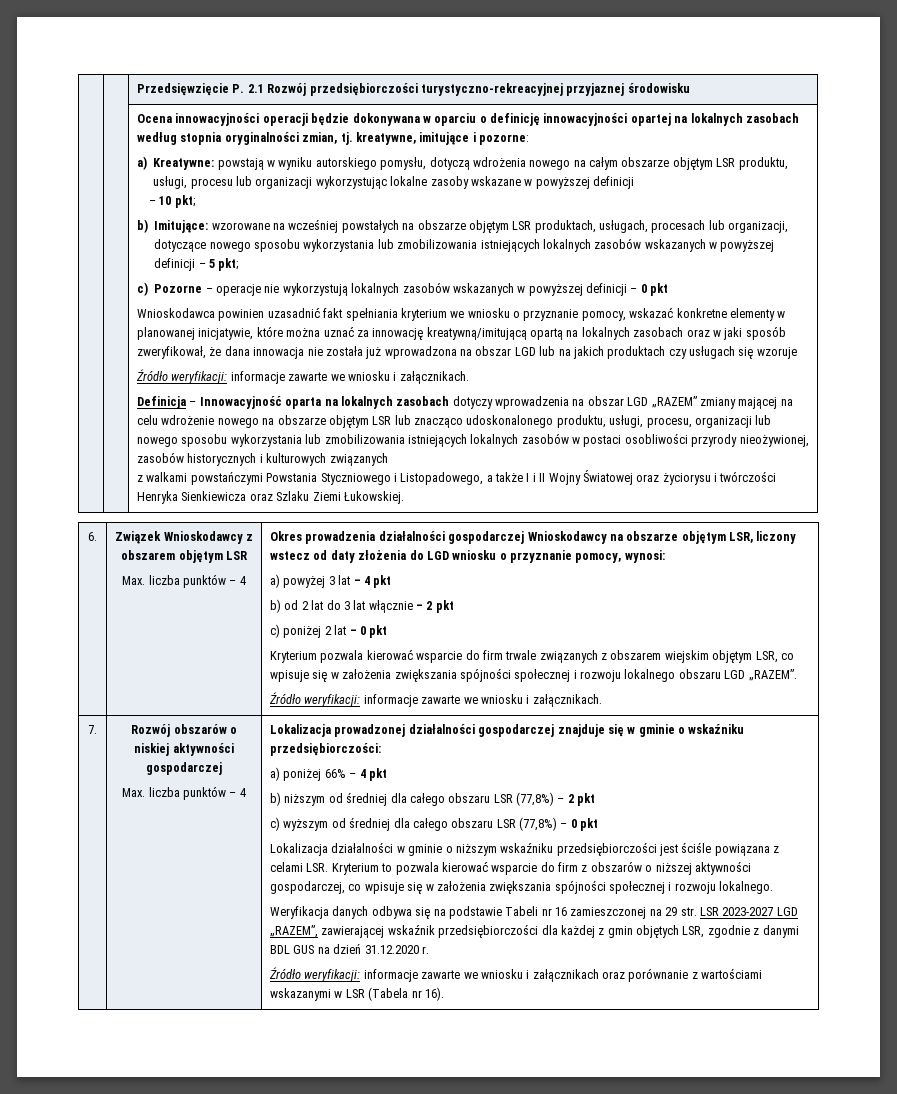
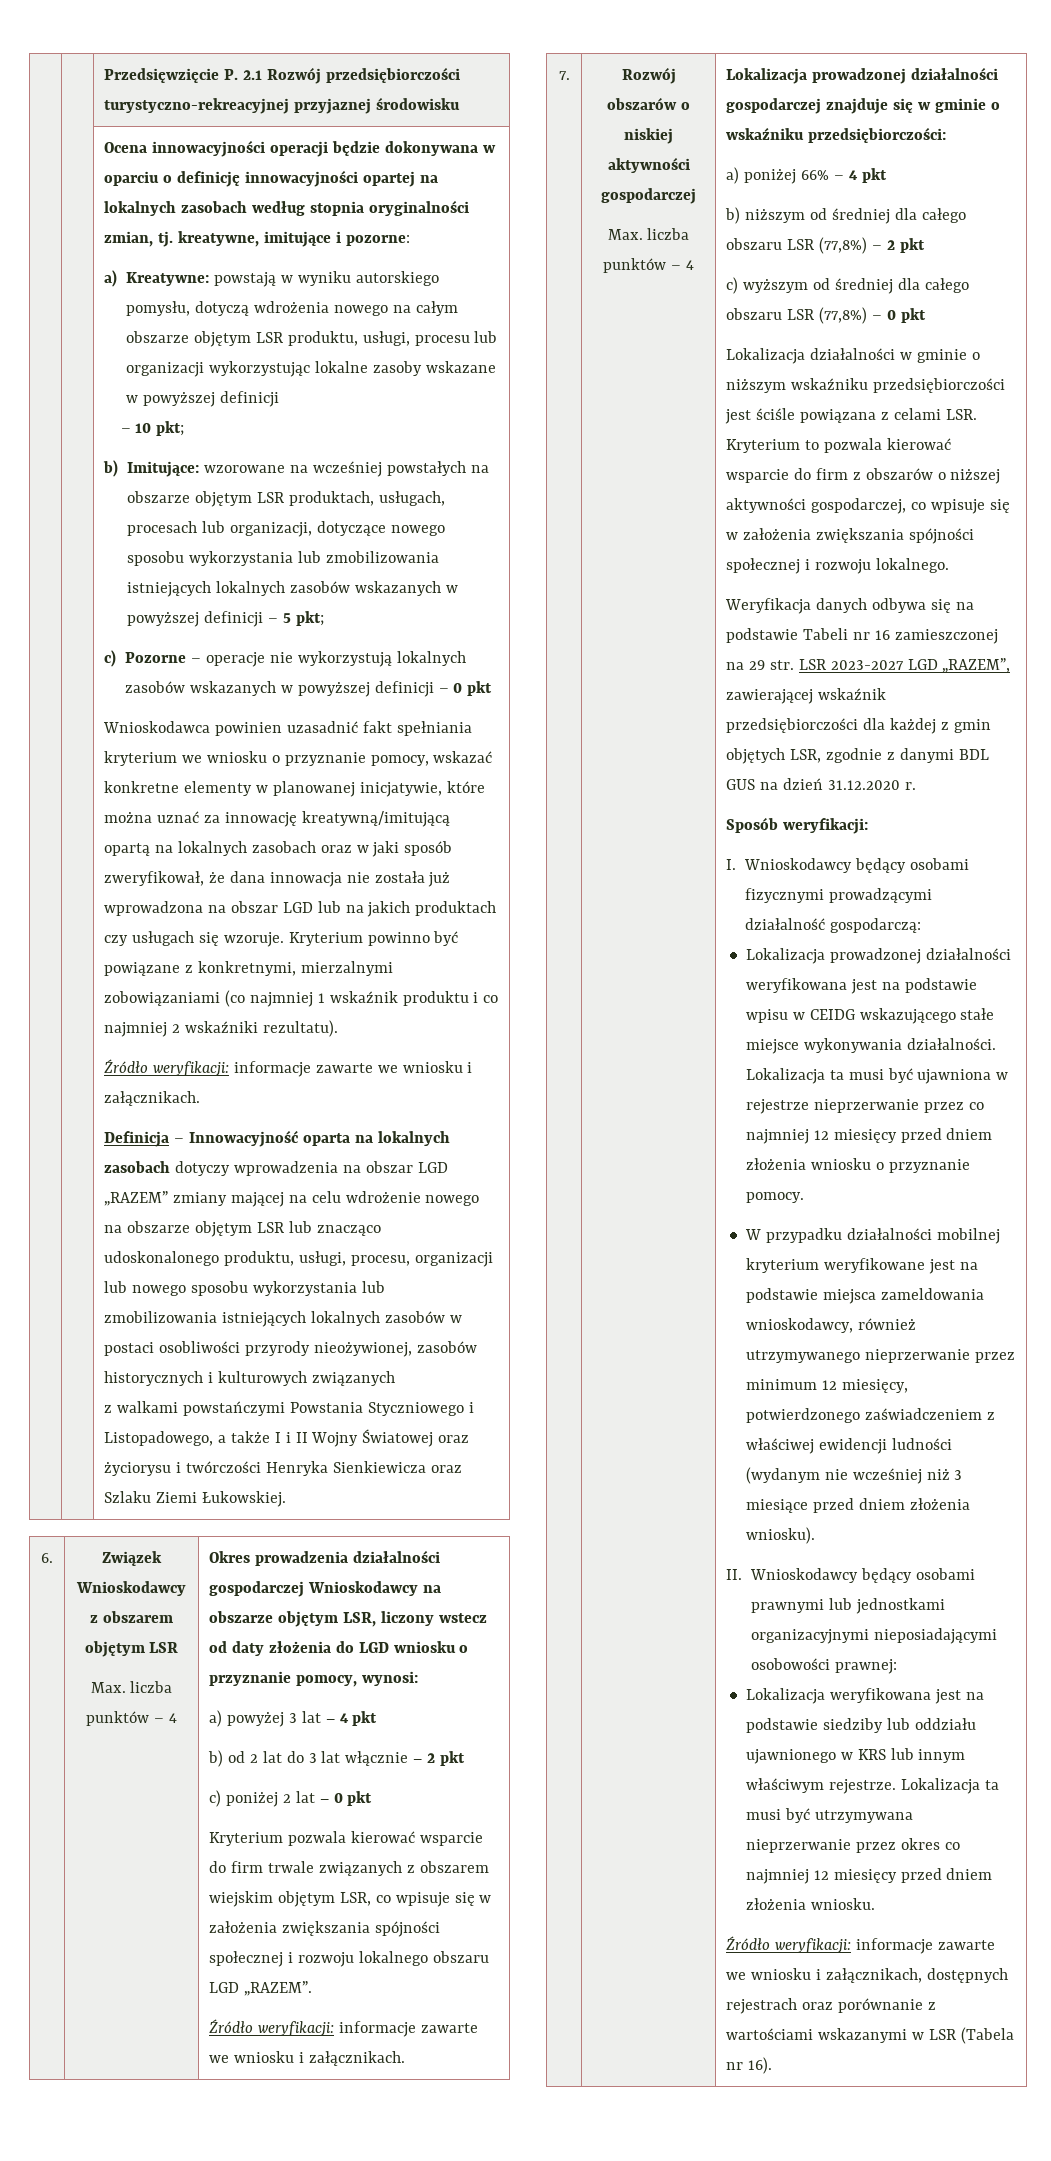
[756,347,797,359] wzoruje -> [223,931,459,947] [104,961,393,976] [104,990,499,1007] [104,1020,338,1037] wzoruje. Kryterium powinno być powiązane z konkretnymi, mierzalnymi zobowiązaniami (co najmniej 1 wskaźnik produktu i co najmniej 2 wskaźniki rezultatu).
[269,967,599,982] // Źródło weryfikacji: informacje zawarte we wniosku i załącznikach -> [726,817,869,834] [726,858,969,873] [745,888,933,903] [745,918,922,933] [746,948,1011,964] [746,978,977,994] [746,1008,995,1024] [746,1038,996,1054] [746,1068,1009,1084] [746,1099,984,1114] [746,1128,993,1144] [746,1158,970,1173] [746,1192,805,1203] [745,1228,1000,1244] [746,1258,978,1274] [746,1288,984,1304] [746,1318,916,1333] [746,1349,1015,1363] [746,1379,908,1393] [746,1408,995,1423] [746,1438,952,1454] [746,1467,963,1484] [746,1498,970,1513] [746,1527,816,1544] [726,1568,975,1583] [751,1598,945,1614] [751,1628,998,1644] [751,1658,898,1674] [746,1688,984,1704] [746,1718,976,1733] [746,1748,966,1764] [746,1778,999,1794] [746,1808,913,1823] [746,1838,960,1853] [746,1868,993,1884] [746,1898,875,1910] [726,1936,995,1954] [726,1968,1008,1983] [726,1998,798,2014] // Sposób weryfikacji: // I. Wnioskodawcy będący osobami fizycznymi prowadzącymi działalność gospodarczą: // Lokalizacja prowadzonej działalności weryfikowana jest na podstawie wpisu w CEIDG wskazującego stałe miejsce wykonywania działalności. Lokalizacja ta musi być ujawniona w rejestrze nieprzerwanie przez co najmniej 12 miesięcy przed dniem złożenia wniosku o przyznanie pomocy. // W przypadku działalności mobilnej kryterium weryfikowane jest na podstawie miejsca zameldowania wnioskodawcy, również utrzymywanego nieprzerwanie przez minimum 12 miesięcy, potwierdzonego zaświadczeniem z właściwej ewidencji ludności (wydanym nie wcześniej niż 3 miesiące przed dniem złożenia wniosku). // II. Wnioskodawcy będący osobami prawnymi lub jednostkami organizacyjnymi nieposiadającymi osobowości prawnej: // Lokalizacja weryfikowana jest na podstawie siedziby lub oddziału ujawnionego w KRS lub innym właściwym rejestrze. Lokalizacja ta musi być utrzymywana nieprzerwanie przez okres co najmniej 12 miesięcy przed dniem złożenia wniosku. // Źródło weryfikacji: informacje zawarte we wniosku i załącznikach, dostępnych rejestrach

